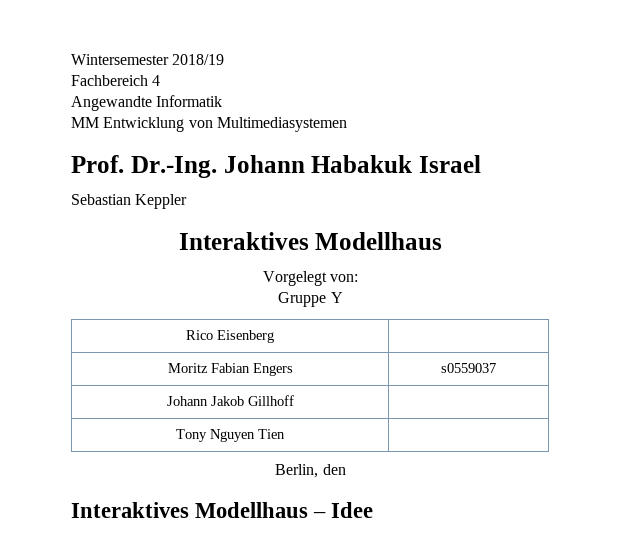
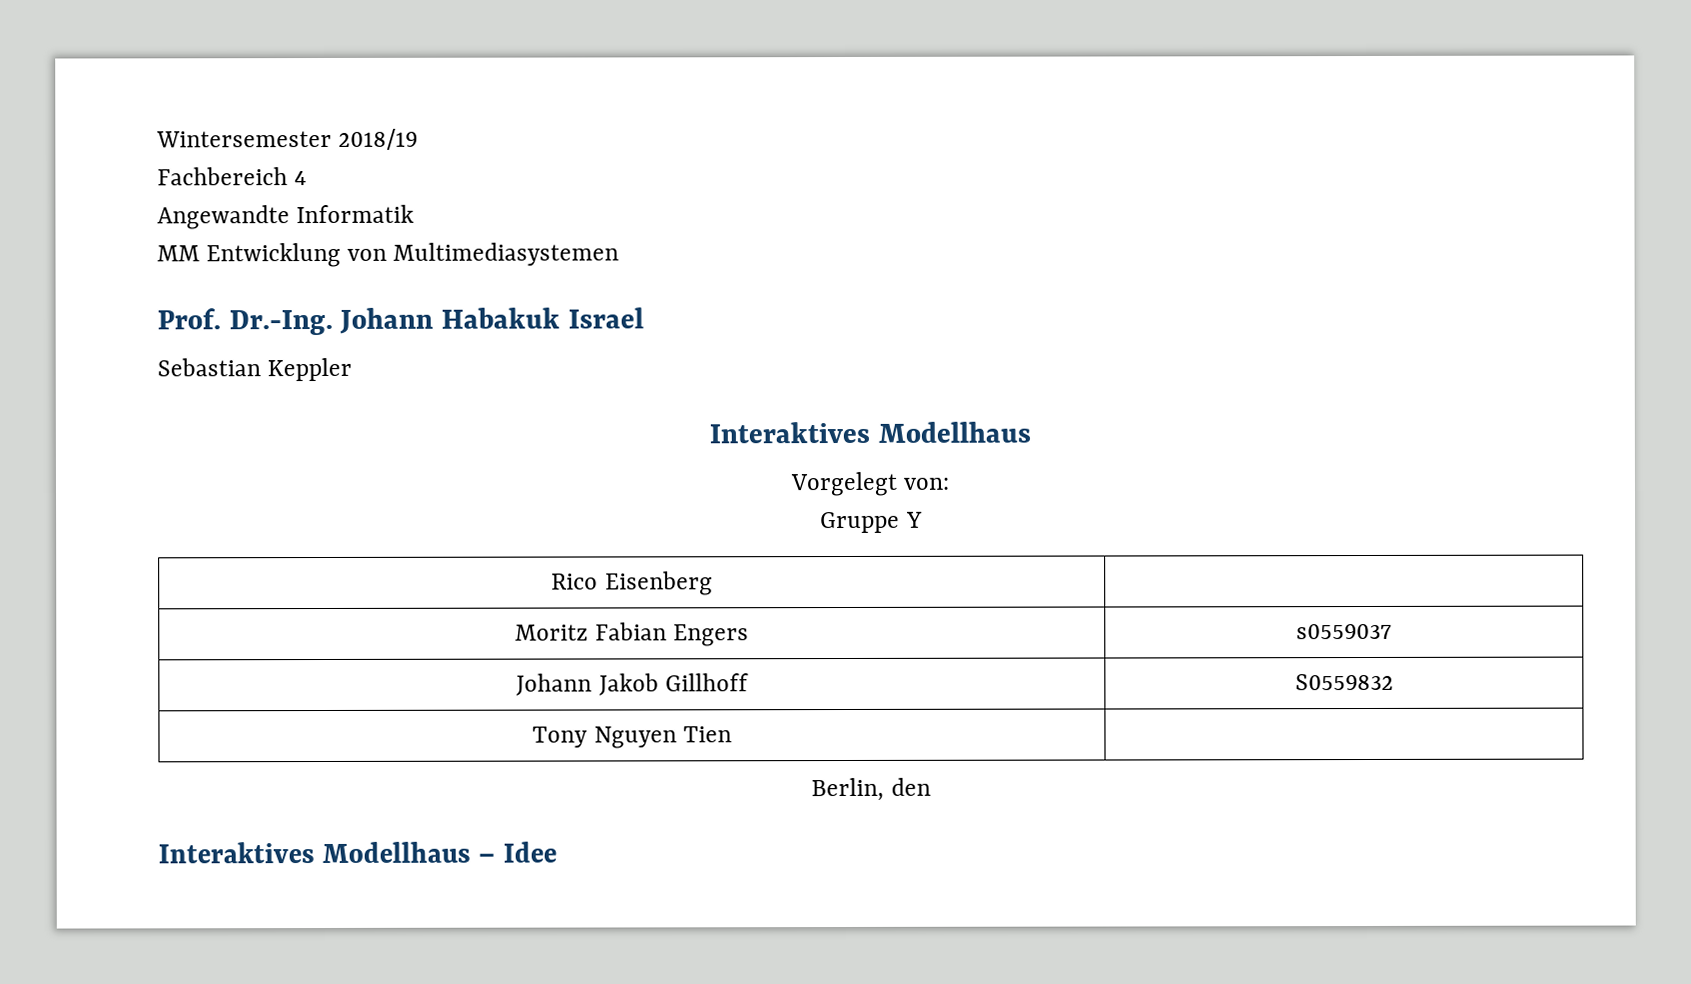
(294, 400) none -> [1294,673,1394,691] S0559832

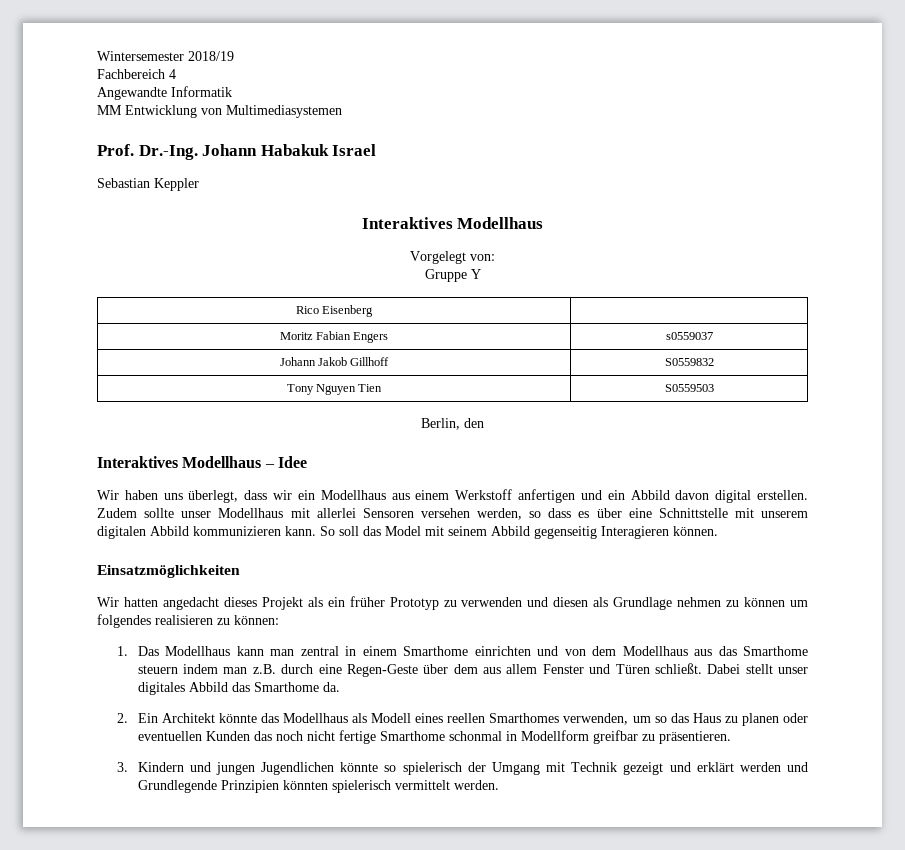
(732, 734) none -> [664,384,714,392] S0559503
(557, 852) none -> [97,489,809,503] [97,508,808,520] [97,526,718,539] [97,565,240,578] [97,596,809,610] [97,614,279,628] [117,646,808,656] [137,663,809,677] [137,682,340,695] [117,713,809,726] [137,730,731,744] [117,762,809,775] [137,780,499,793] // Wir haben uns überlegt, dass wir ein Modellhaus aus einem Werkstoff anfertigen und ein Abbild davon digital erstellen. Zudem sollte unser Modellhaus mit allerlei Sensoren versehen werden, so dass es über eine Schnittstelle mit unserem digitalen Abbild kommunizieren kann. So soll das Model mit seinem Abbild gegenseitig Interagieren können. // Einsatzmöglichkeiten // Wir hatten angedacht dieses Projekt als ein früher Prototyp zu verwenden und diesen als Grundlage nehmen zu können um folgendes realisieren zu können: // 1. Das Modellhaus kann man zentral in einem Smarthome einrichten und von dem Modellhaus aus das Smarthome steuern indem man z.B. durch eine Regen-Geste über dem aus allem Fenster und Türen schließt. Dabei stellt unser digitales Abbild das Smarthome da. // 2. Ein Architekt könnte das Modellhaus als Modell eines reellen Smarthomes verwenden, um so das Haus zu planen oder eventuellen Kunden das noch nicht fertige Smarthome schonmal in Modellform greifbar zu präsentieren. // 3. Kindern und jungen Jugendlichen könnte so spielerisch der Umgang mit Technik gezeigt und erklärt werden und Grundlegende Prinzipien könnten spielerisch vermittelt werden.

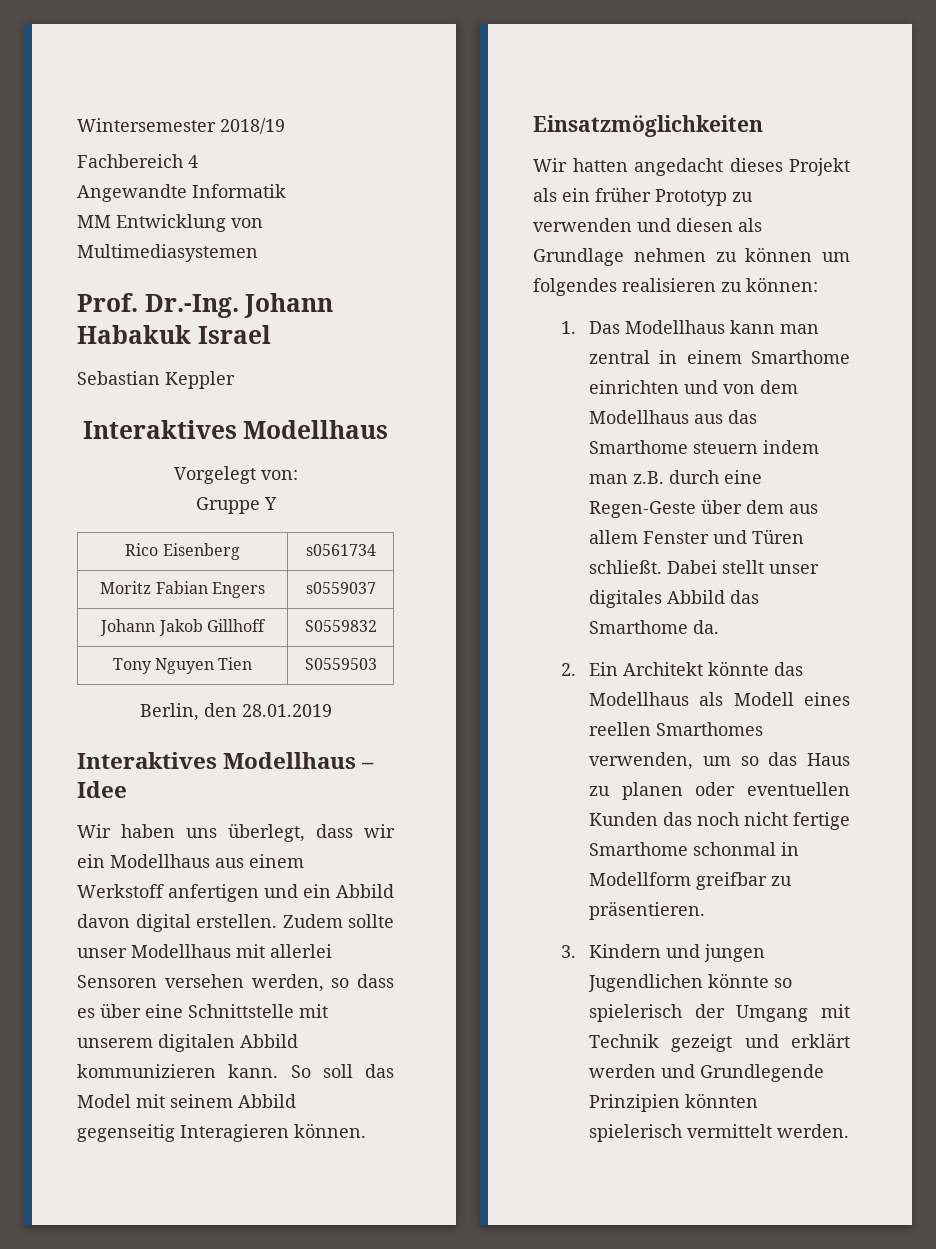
(374, 311) none -> [305,544,376,556] s0561734
(484, 423) none -> [241,704,332,717] 28.01.2019

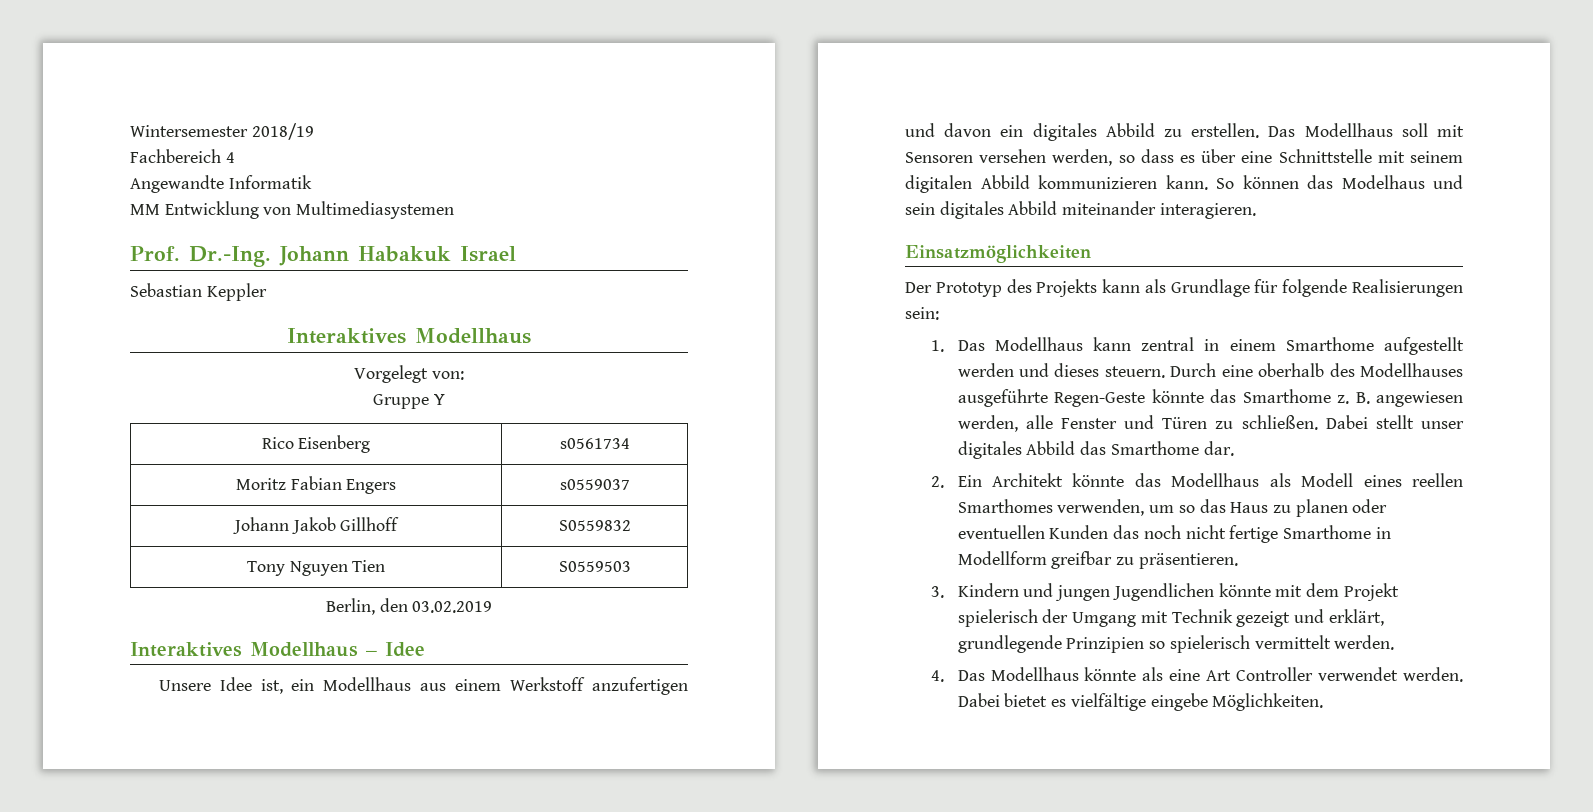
[241,704,332,717] 28.01.2019 -> [412,601,493,613] 03.02.2019
[77,823,395,842] Wir haben uns überlegt, dass wir -> [158,677,283,694] Unsere Idee ist,
[168,884,394,902] [77,914,394,932] [77,944,332,958] anfertigen und ein Abbild davon digital erstellen. Zudem sollte unser Modellhaus mit allerlei -> [591,677,688,695] [905,123,1464,141] anzufertigen und davon ein digitales Abbild zu erstellen. Das Modellhaus soll mit
[77,1038,153,1048] unserem -> [1410,151,1463,163] seinem
[322,1064,394,1078] [77,1094,296,1108] [77,1123,366,1142] [533,115,763,137] [533,158,850,176] [533,187,753,206] [533,218,762,232] [533,247,850,266] [533,277,818,296] soll das Model mit seinem Abbild gegenseitig Interagieren können. // Einsatzmöglichkeiten // Wir hatten angedacht dieses Projekt als ein früher Prototyp zu verwenden und diesen als Grundlage nehmen zu können um folgendes realisieren zu können: -> [1242,175,1463,189] [905,201,1256,219] [905,245,1091,263] [905,279,1463,297] [905,307,939,320] können das Modelhaus und sein digitales Abbild miteinander interagieren. // Einsatzmöglichkeiten // Der Prototyp des Projekts kann als Grundlage für folgende Realisierungen sein:
[779,324,819,334] man -> (1132, 344) none
[588,380,798,394] [588,410,757,424] [588,440,819,454] [588,470,762,484] [588,499,818,518] [588,530,638,544] einrichten und von dem Modellhaus aus das Smarthome steuern indem man z.B. durch eine Regen-Geste über dem aus allem -> [1384,337,1464,355] [957,363,1463,378] [957,389,1463,407] [957,415,1053,432] aufgestellt werden und dieses steuern. Durch eine oberhalb des Modellhauses ausgeführte Regen-Geste könnte das Smarthome z. B. angewiesen werden, alle
[588,560,662,574] schließt. -> [1215,415,1318,430] zu schließen.
[692,620,719,634] da. -> [1203,441,1234,456] dar.
[692,842,776,856] schonmal -> (1371, 532) none
[773,978,792,988] so -> [1275,583,1399,601] mit dem Projekt
[791,1033,850,1048] [588,1064,824,1082] [588,1093,758,1112] [588,1124,849,1142] erklärt werden und Grundlegende Prinzipien könnten spielerisch vermittelt werden. -> [1328,609,1384,626] [957,635,1395,653] [931,667,1463,682] [957,693,1324,711] erklärt, grundlegende Prinzipien so spielerisch vermittelt werden. // 4. Das Modellhaus könnte als eine Art Controller verwendet werden. Dabei bietet es vielfältige eingebe Möglichkeiten.

